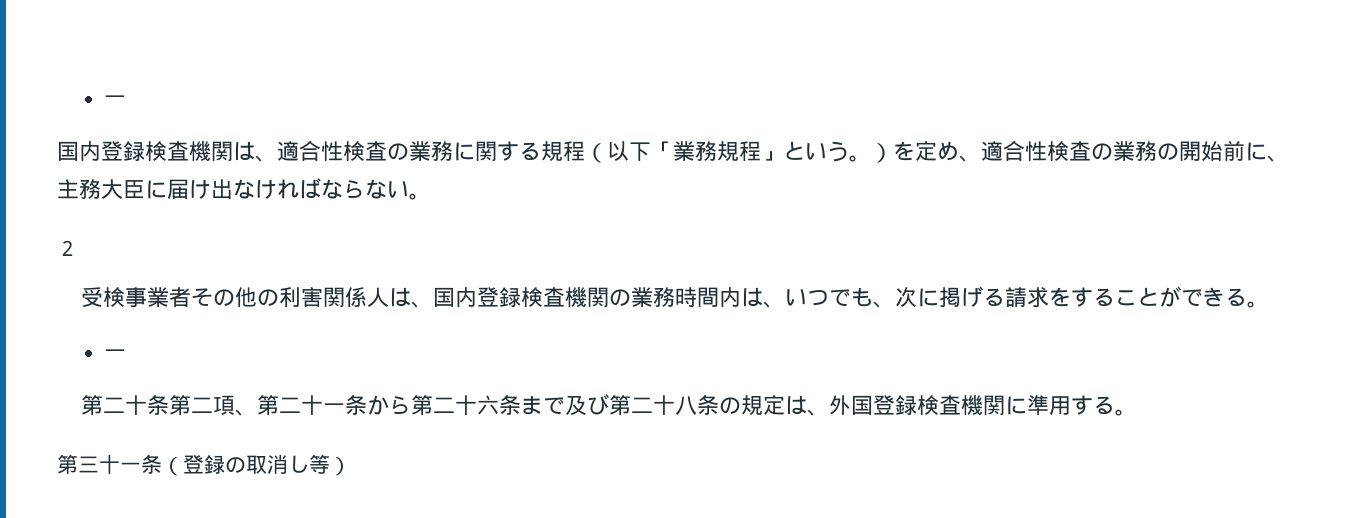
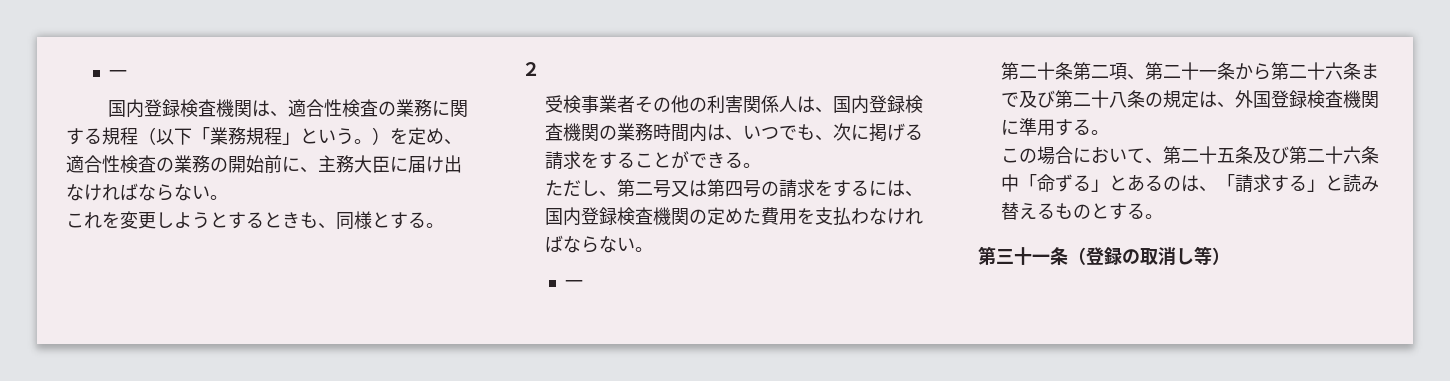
(431, 196) none -> [66,211,444,230] // これを変更しようとするときも、同様とする。
(1269, 304) none -> [545,179,924,198] [545,207,924,226] [545,235,654,253] // ただし、第二号又は第四号の請求をするには、国内登録検査機関の定めた費用を支払わなければならない。
(1137, 412) none -> [1001,146,1380,165] [1001,174,1380,193] [1001,202,1164,220] // この場合において、第二十五条及び第二十六条中「命ずる」とあるのは、「請求する」と読み替えるものとする。

